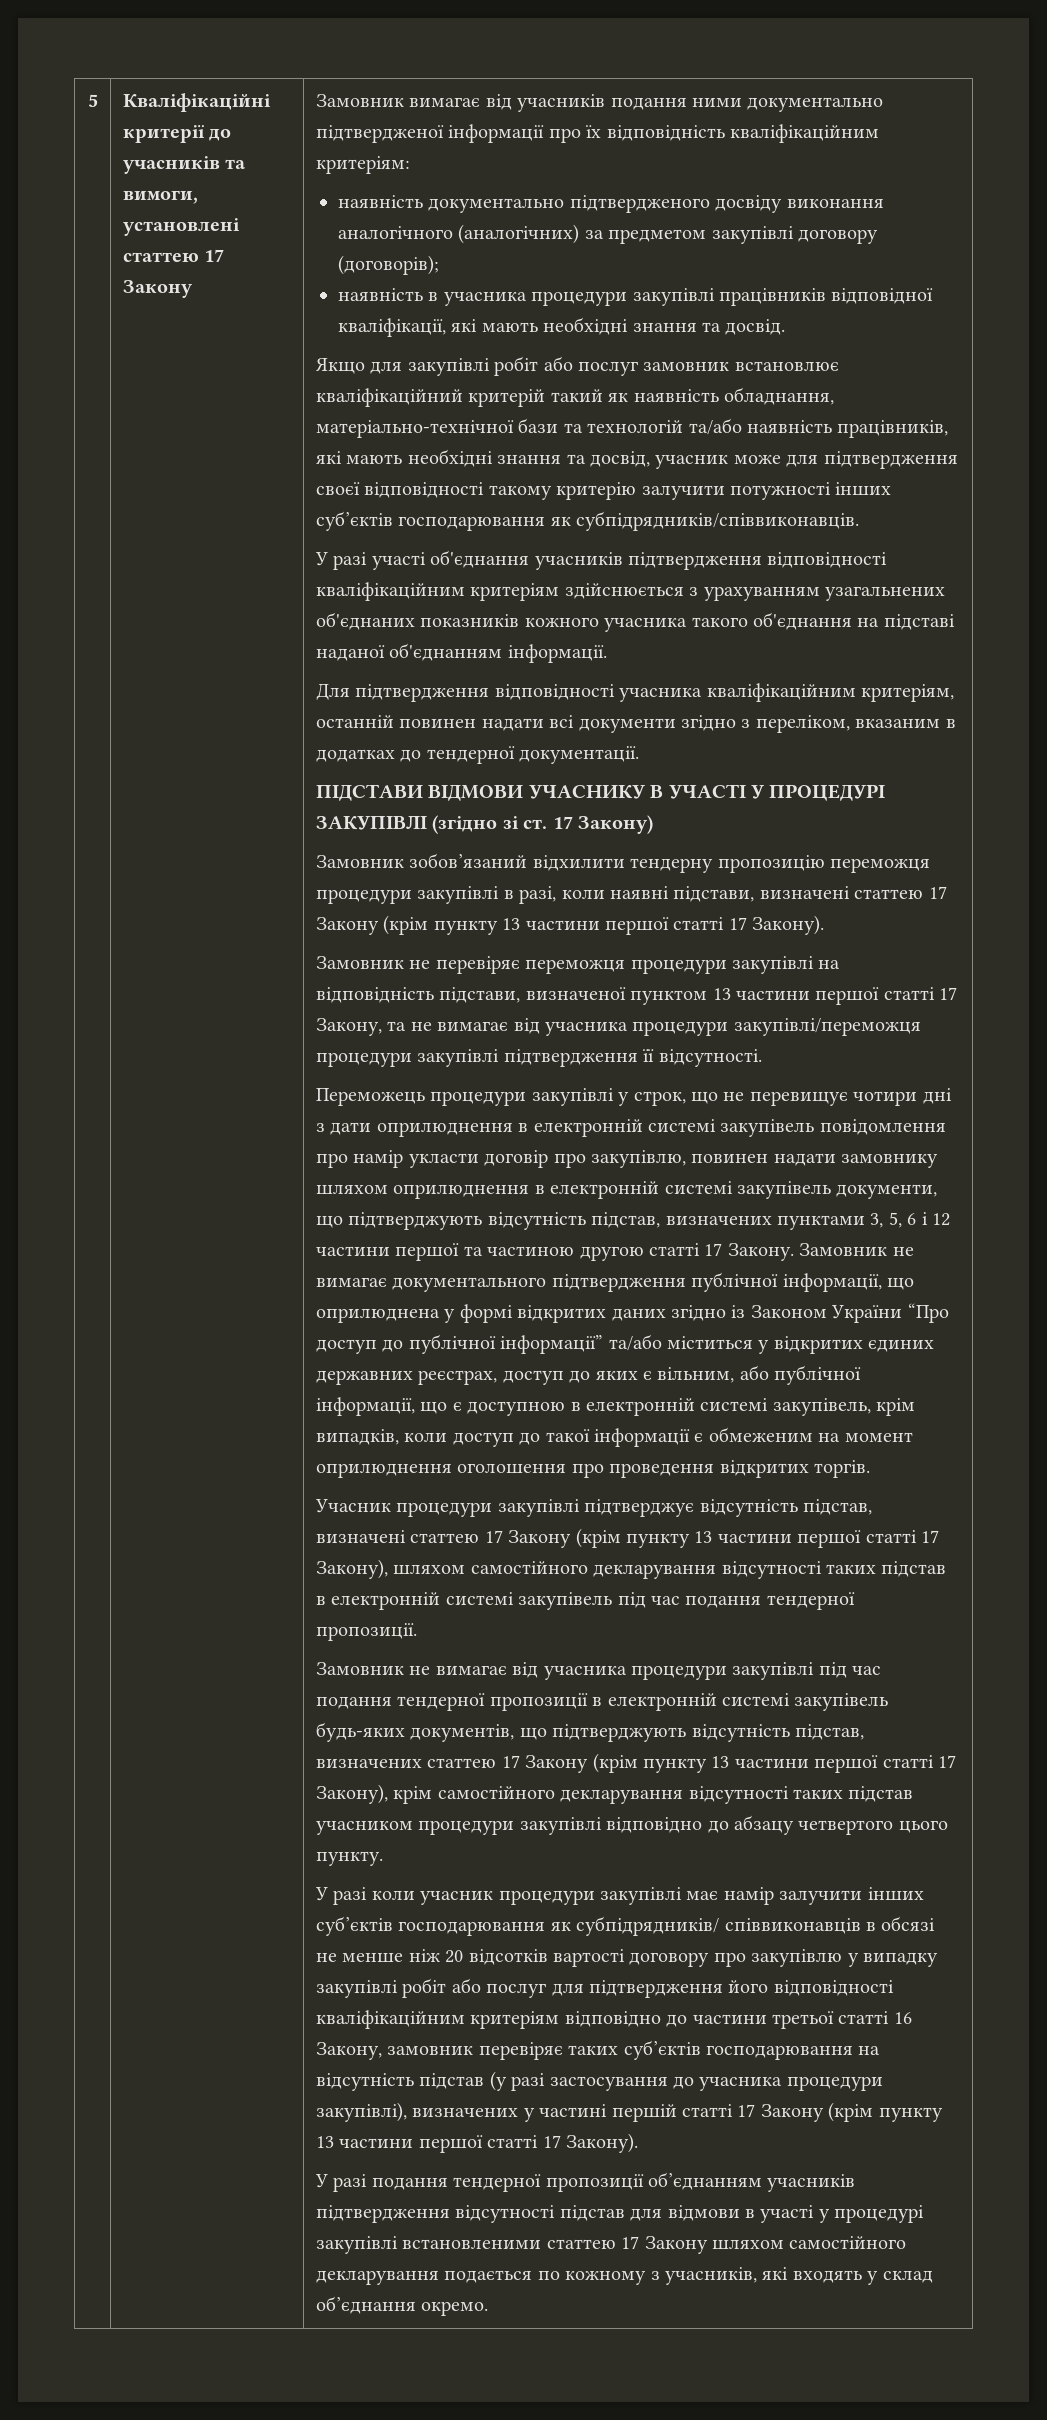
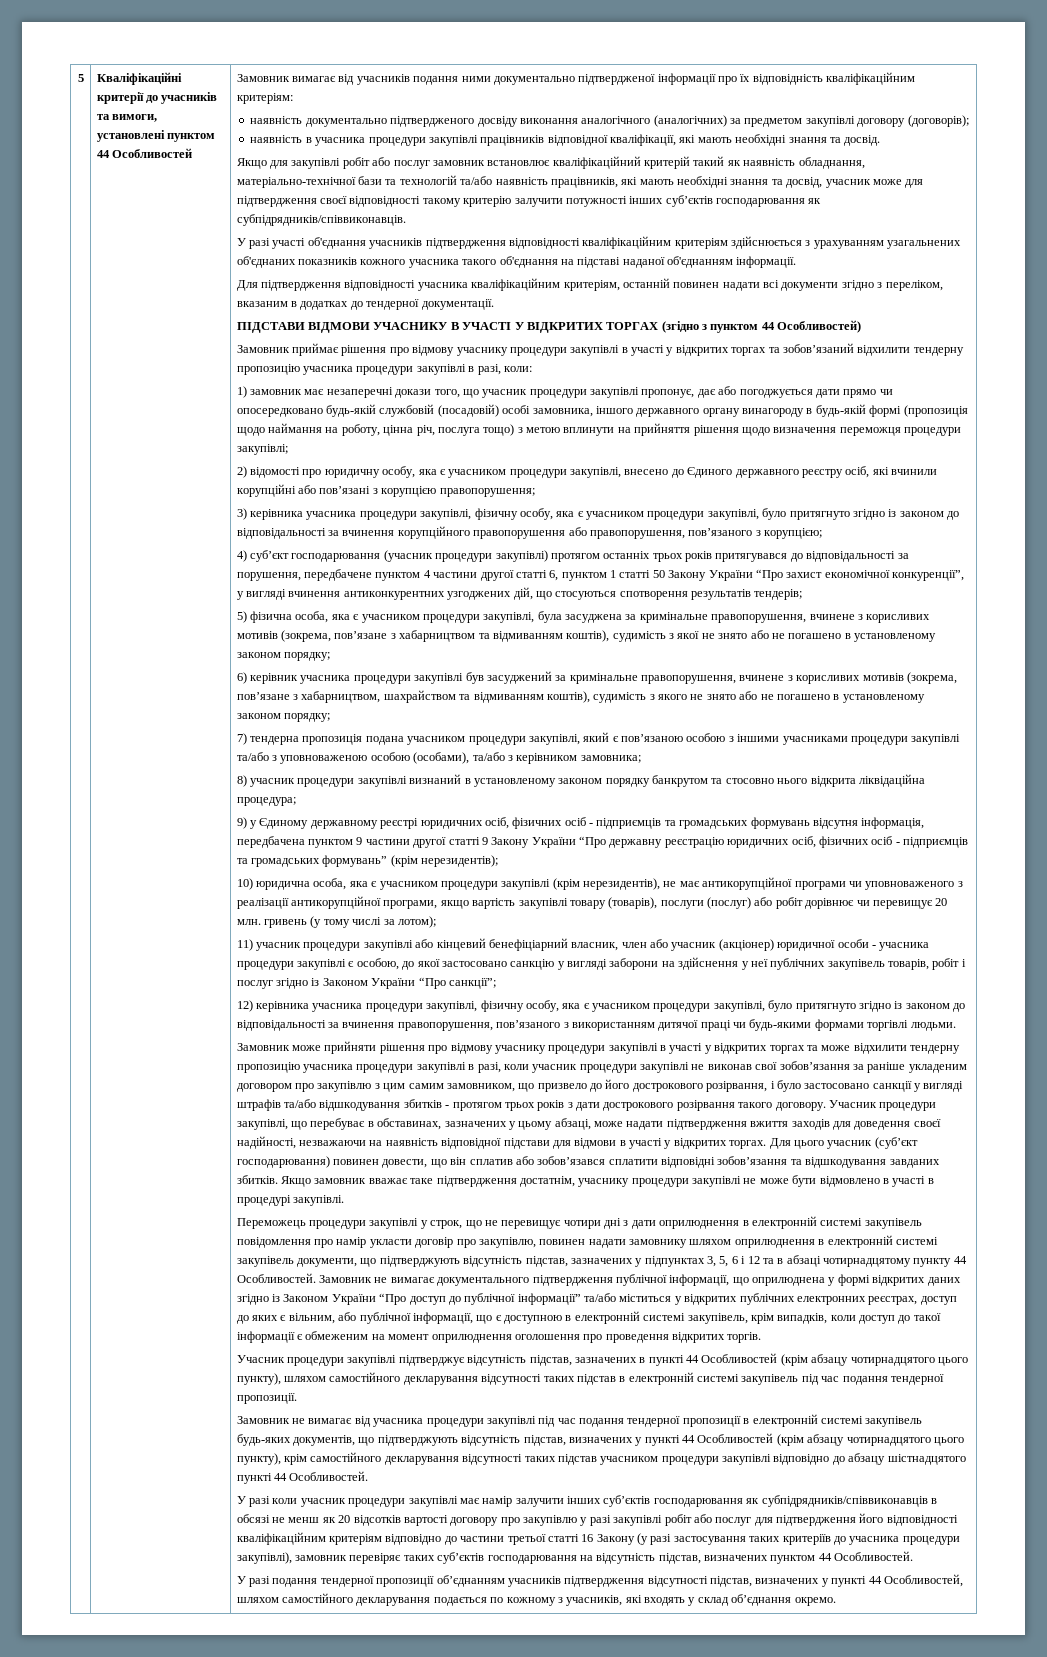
[122,249,225,262] [122,280,193,298] статтею 17 Закону -> [166,133,215,142] [96,148,192,158] пунктом 44 Особливостей
[769,784,886,801] [315,815,653,834] [315,853,930,873] [315,886,947,904] [315,915,825,935] [315,956,841,974] [315,987,958,1005] [315,1018,921,1036] [315,1049,762,1067] ПРОЦЕДУРІ ЗАКУПІВЛІ (згідно зі ст. 17 Закону) // Замовник зобов’язаний відхилити тендерну пропозицію переможця процедури закупівлі в разі, коли наявні підстави, визначені статтею 17 Закону (крім пункту 13 частини першої статті 17 Закону). // Замовник не перевіряє переможця процедури закупівлі на відповідність підстави, визначеної пунктом 13 частини першої статті 17 Закону, та не вимагає від учасника процедури закупівлі/переможця процедури закупівлі підтвердження її відсутності. -> [526,320,862,333] [236,343,964,356] [236,364,532,375] [236,386,893,398] [236,404,968,417] [236,423,961,436] [236,444,288,455] [236,466,937,478] [236,484,535,497] [236,508,959,520] [236,526,822,539] [236,550,909,562] [236,569,964,581] [236,587,803,600] [236,611,931,623] [236,630,936,642] [236,652,330,661] [236,671,957,684] [236,690,925,703] [236,713,330,722] [236,732,961,745] [236,752,641,764] [236,774,925,787] [236,797,296,806] [236,817,925,829] [236,836,968,848] [236,855,499,867] [236,877,963,890] [236,896,948,909] [236,916,436,928] [236,938,930,951] [236,957,966,970] [236,977,496,989] [236,1000,965,1012] [236,1019,956,1031] [236,1041,960,1054] [236,1061,967,1073] [236,1079,964,1092] [236,1099,937,1111] [236,1118,941,1130] [236,1136,918,1149] [236,1156,940,1168] [236,1175,934,1187] [236,1195,344,1206] ВІДКРИТИХ ТОРГАХ (згідно з пунктом 44 Особливостей) // Замовник приймає рішення про відмову учаснику процедури закупівлі в участі у відкритих торгах та зобов’язаний відхилити тендерну пропозицію учасника процедури закупівлі в разі, коли: // 1) замовник має незаперечні докази того, що учасник процедури закупівлі пропонує, дає або погоджується дати прямо чи опосередковано будь-якій службовій (посадовій) особі замовника, іншого державного органу винагороду в будь-якій формі (пропозиція щодо наймання на роботу, цінна річ, послуга тощо) з метою вплинути на прийняття рішення щодо визначення переможця процедури закупівлі; // 2) відомості про юридичну особу, яка є учасником процедури закупівлі, внесено до Єдиного державного реєстру осіб, які вчинили корупційні або пов’язані з корупцією правопорушення; // 3) керівника учасника процедури закупівлі, фізичну особу, яка є учасником процедури закупівлі, було притягнуто згідно із законом до відповідальності за вчинення корупційного правопорушення або правопорушення, пов’язаного з корупцією; // 4) суб’єкт господарювання (учасник процедури закупівлі) протягом останніх трьох років притягувався до відповідальності за порушення, передбачене пунктом 4 частини другої статті 6, пунктом 1 статті 50 Закону України “Про захист економічної конкуренції”, у вигляді вчинення антиконкурентних узгоджених дій, що стосуються спотворення результатів тендерів; // 5) фізична особа, яка є учасником процедури закупівлі, була засуджена за кримінальне правопорушення, вчинене з корисливих мотивів (зокрема, пов’язане з хабарництвом та відмиванням коштів), судимість з якої не знято або не погашено в установленому законом порядку; // 6) керівник учасника процедури закупівлі був засуджений за кримінальне правопорушення, вчинене з корисливих мотивів (зокрема, пов’язане з хабарництвом, шахрайством та відмиванням коштів), судимість з якого не знято або не погашено в установленому законом порядку; // 7) тендерна пропозиція подана учасником процедури закупівлі, який є пов’язаною особою з іншими учасниками процедури закупівлі та/або з уповноваженою особою (особами), та/або з керівником замовника; // 8) учасник процедури закупівлі визнаний в установленому законом порядку банкрутом та стосовно нього відкрита ліквідаційна процедура; // 9) у Єдиному державному реєстрі юридичних осіб, фізичних осіб - підприємців та громадських формувань відсутня інформація, передбачена пунктом 9 частини другої статті 9 Закону України “Про державну реєстрацію юридичних осіб, фізичних осіб - підприємців та громадських формувань” (крім нерезидентів); // 10) юридична особа, яка є учасником процедури закупівлі (крім нерезидентів), не має антикорупційної програми чи уповноваженого з реалізації антикорупційної програми, якщо вартість закупівлі товару (товарів), послуги (послуг) або робіт дорівнює чи перевищує 20 млн. гривень (у тому числі за лотом); // 11) учасник процедури закупівлі або кінцевий бенефіціарний власник, член або учасник (акціонер) юридичної особи - учасника процедури закупівлі є особою, до якої застосовано санкцію у вигляді заборони на здійснення у неї публічних закупівель товарів, робіт і послуг згідно із Законом України “Про санкції”; // 12) керівника учасника процедури закупівлі, фізичну особу, яка є учасником процедури закупівлі, було притягнуто згідно із законом до відповідальності за вчинення правопорушення, пов’язаного з використанням дитячої праці чи будь-якими формами торгівлі людьми. // Замовник може прийняти рішення про відмову учаснику процедури закупівлі в участі у відкритих торгах та може відхилити тендерну пропозицію учасника процедури закупівлі в разі, коли учасник процедури закупівлі не виконав свої зобов’язання за раніше укладеним договором про закупівлю з цим самим замовником, що призвело до його дострокового розірвання, і було застосовано санкції у вигляді штрафів та/або відшкодування збитків - протягом трьох років з дати дострокового розірвання такого договору. Учасник процедури закупівлі, що перебуває в обставинах, зазначених у цьому абзаці, може надати підтвердження вжиття заходів для доведення своєї надійності, незважаючи на наявність відповідної підстави для відмови в участі у відкритих торгах. Для цього учасник (суб’єкт господарювання) повинен довести, що він сплатив або зобов’язався сплатити відповідні зобов’язання та відшкодування завданих збитків. Якщо замовник вважає таке підтвердження достатнім, учаснику процедури закупівлі не може бути відмовлено в участі в процедурі закупівлі.
[665,1215,865,1230] визначених пунктами -> [570,1256,705,1267] зазначених у підпунктах
[315,1243,794,1261] частини першої та частиною другою статті 17 Закону. -> [762,1255,967,1267] [236,1273,316,1283] та в абзаці чотирнадцятому пункту 44 Особливостей.
[868,1339,935,1352] [315,1370,413,1385] єдиних державних -> [739,1293,866,1305] публічних електронних
[315,1528,939,1548] [315,1559,388,1579] визначені статтею 17 Закону (крім пункту 13 частини першої статті 17 Закону), -> [574,1353,968,1366] [236,1373,281,1385] зазначених в пункті 44 Особливостей (крім абзацу чотирнадцятого цього пункту),
[427,1753,956,1773] [315,1784,388,1804] статтею 17 Закону (крім пункту 13 частини першої статті 17 Закону), -> [635,1433,964,1446] [236,1453,281,1465] у пункті 44 Особливостей (крім абзацу чотирнадцятого цього пункту),
[798,1820,948,1835] [315,1851,383,1866] четвертого цього пункту. -> [887,1454,966,1465] [236,1471,369,1484] шістнадцятого пункті 44 Особливостей.
[576,1916,861,1936] субпідрядників/ співвиконавців -> [761,1495,928,1507] субпідрядників/співвиконавців
[342,1949,440,1963] менше ніж -> [288,1517,336,1523] менш як
[862,1952,938,1967] випадку -> [589,1515,611,1526] разі
[315,2042,382,2060] Закону, -> [596,1533,960,1545] [236,1552,292,1564] Закону (у разі застосування таких критеріїв до учасника процедури закупівлі),
[419,2071,883,2091] [315,2102,943,2122] [315,2133,638,2153] підстав (у разі застосування до учасника процедури закупівлі), визначених у частині першій статті 17 Закону (крім пункту 13 частини першої статті 17 Закону). -> [658,1551,914,1564] підстав, визначених пунктом 44 Особливостей.
[559,2205,925,2223] [315,2236,708,2254] підстав для відмови в участі у процедурі закупівлі встановленими статтею 17 Закону -> [709,1574,963,1587] підстав, визначених у пункті 44 Особливостей,

